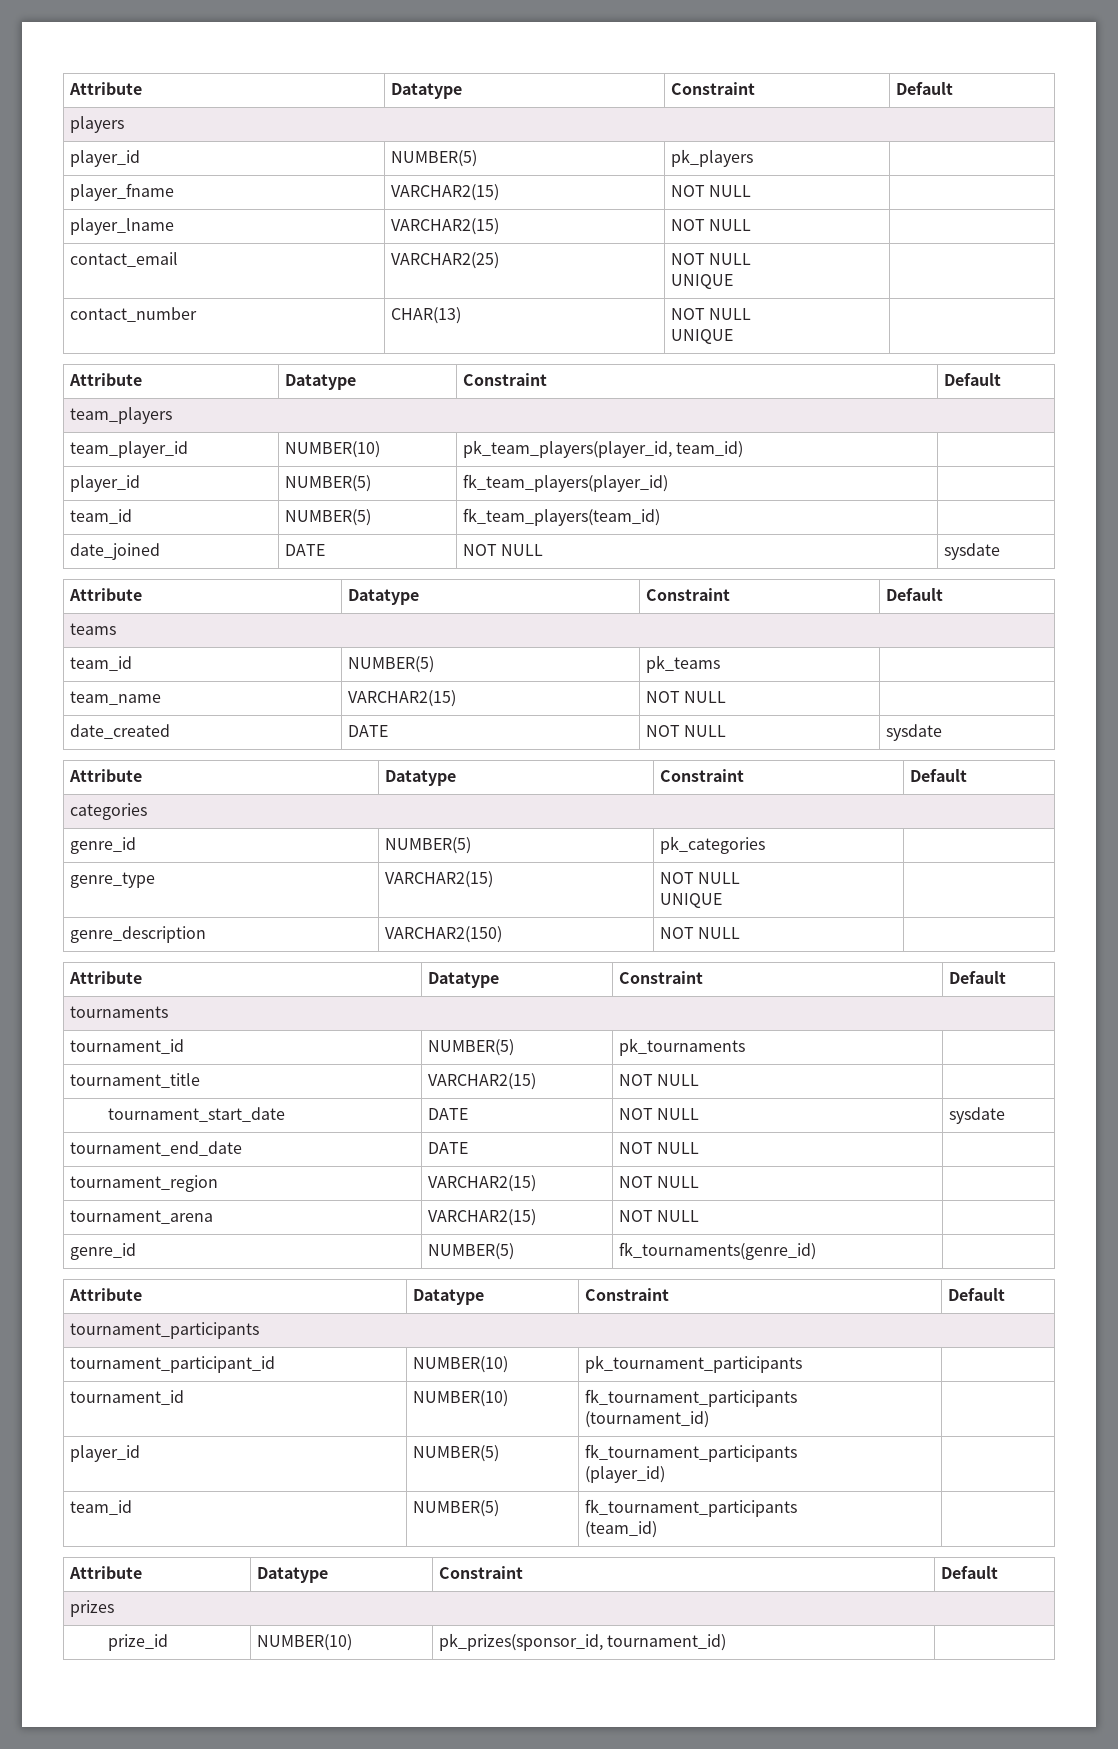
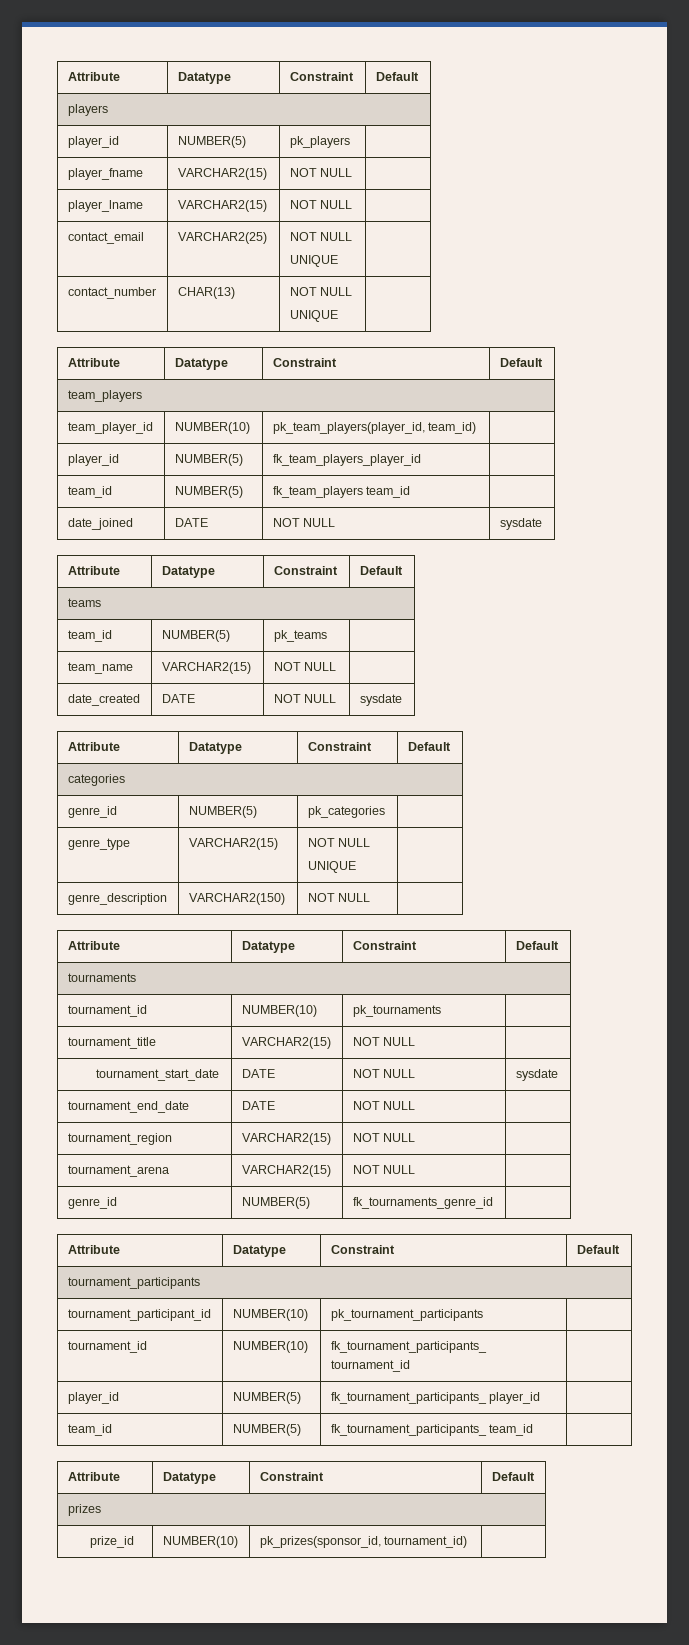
[462,474,668,492] [69,509,132,524] [284,509,371,526] [462,508,660,526] fk_team_players(player_id) | // team_id | NUMBER(5) | fk_team_players(team_id) -> [272,454,421,466] [67,486,112,498] [174,486,243,498] [272,486,411,498] fk_team_players_player_id | // team_id | NUMBER(5) | fk_team_players team_id
[427,1039,514,1056] NUMBER(5) -> [241,1005,317,1017] NUMBER(10)
[618,1242,816,1260] fk_tournaments(genre_id) -> [352,1197,493,1209] fk_tournaments_genre_id
[584,1389,797,1407] [584,1411,709,1428] [69,1445,140,1462] [412,1445,499,1462] [584,1444,797,1462] [584,1466,665,1483] [69,1500,132,1515] [412,1500,499,1517] [584,1499,797,1517] [584,1521,657,1538] fk_tournament_participants // (tournament_id) | // player_id | NUMBER(5) | fk_tournament_participants // (player_id) | // team_id | NUMBER(5) | fk_tournament_participants // (team_id) -> [330,1341,487,1353] [330,1360,410,1372] [67,1392,119,1404] [232,1392,301,1404] [330,1392,541,1404] [67,1424,112,1436] [232,1424,301,1436] [330,1424,534,1436] fk_tournament_participants_ tournament_id | // player_id | NUMBER(5) | fk_tournament_participants_ player_id | // team_id | NUMBER(5) | fk_tournament_participants_ team_id

